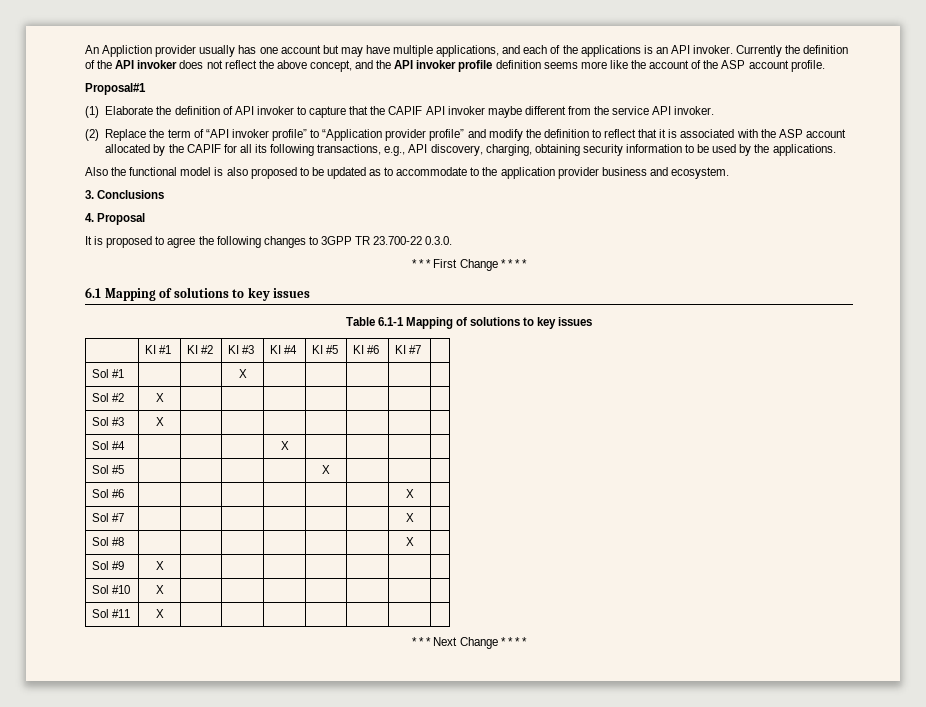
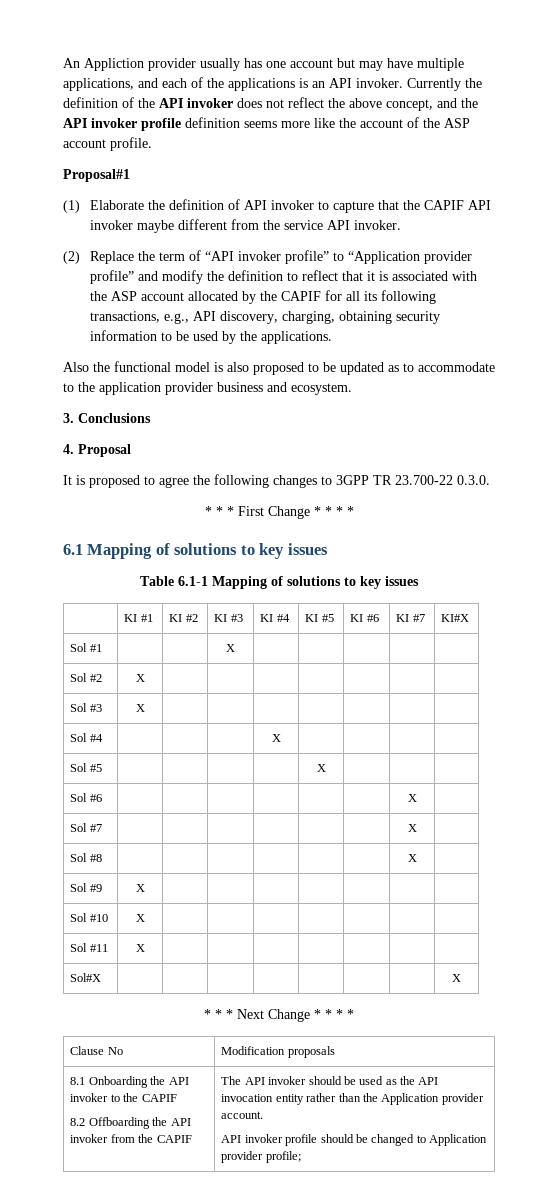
(421, 349) none -> [441,614,470,622] KI#X
(164, 613) none -> [70,973,102,982] [452,974,461,982] // Sol#X | | | | | | | | X
(527, 641) none -> [70,1046,123,1055] [221,1046,335,1058] [70,1076,189,1088] [70,1093,177,1102] [70,1117,191,1129] [70,1134,192,1143] [221,1076,439,1085] [221,1093,484,1105] [221,1111,264,1119] [221,1134,488,1146] [221,1151,301,1163] // Clause No | Modification proposals // 8.1 Onboarding the API invoker to the CAPIF // 8.2 Offboarding the API invoker from the CAPIF | The API invoker should be used as the API invocation entity rather than the Application provider account. // API invoker profile should be changed to Application provider profile;

